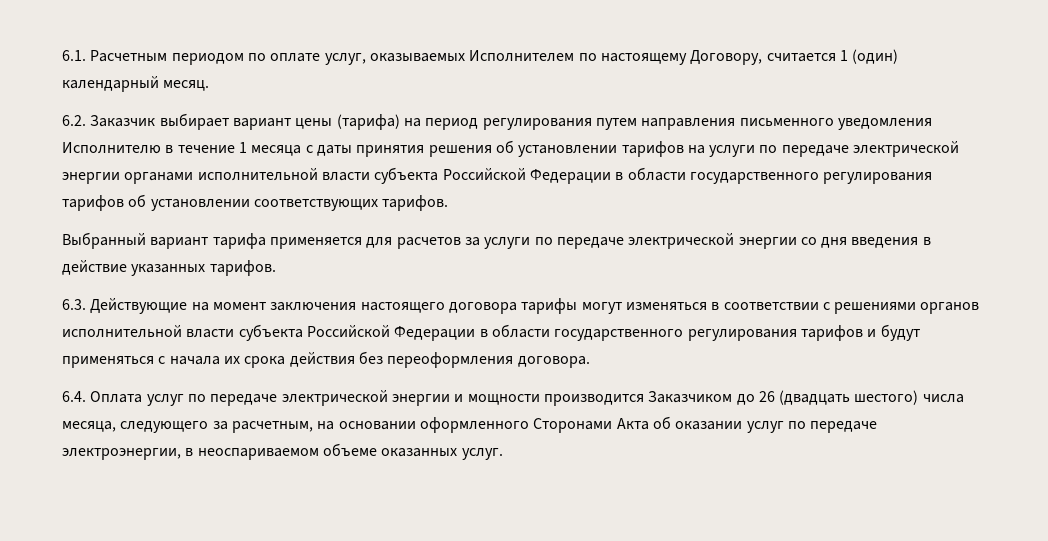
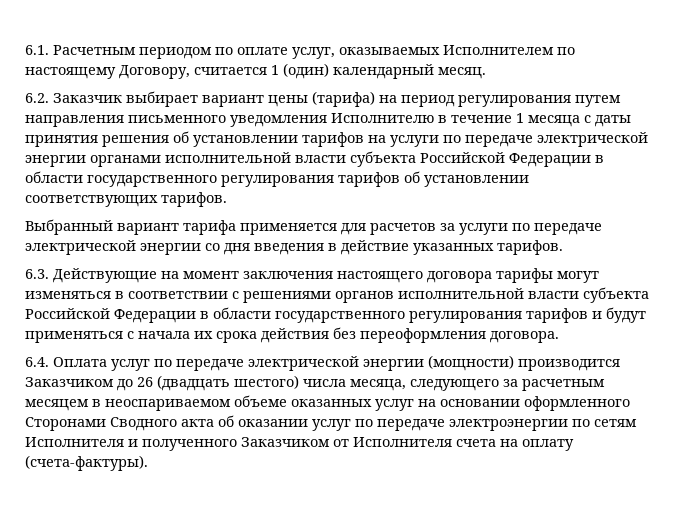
[454,394,540,405] и мощности -> [428,355,514,371] (мощности)
[231,421,313,433] расчетным, -> [522,379,605,391] [25,395,414,411] расчетным месяцем в неоспариваемом объеме оказанных услуг
[616,418,649,430] Акта -> [110,417,214,431] Сводного акта
[62,443,503,460] электроэнергии, в неоспариваемом объеме оказанных услуг. -> [449,419,637,431] [25,437,574,451] [25,455,148,471] электроэнергии по сетям Исполнителя и полученного Заказчиком от Исполнителя счета на оплату (счета-фактуры).

